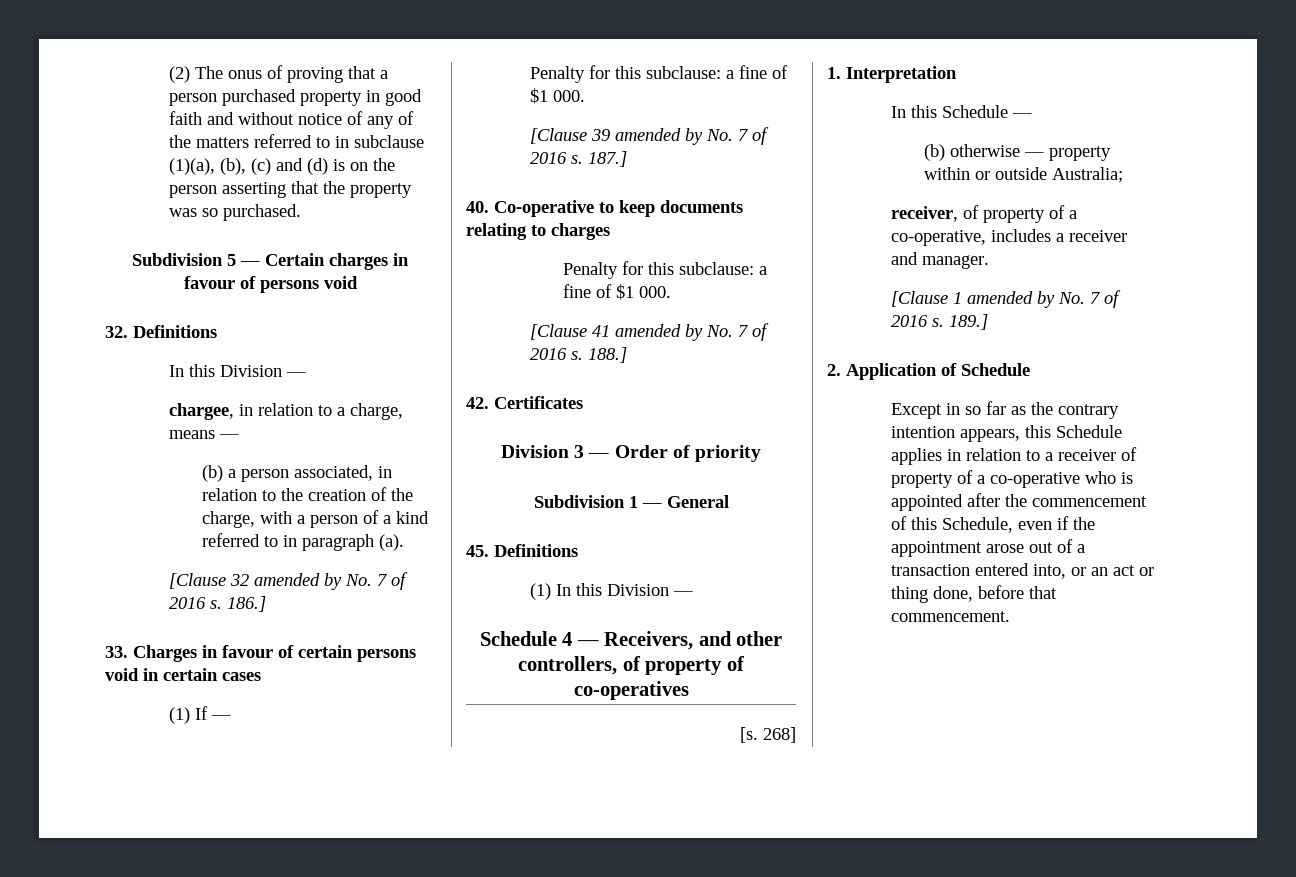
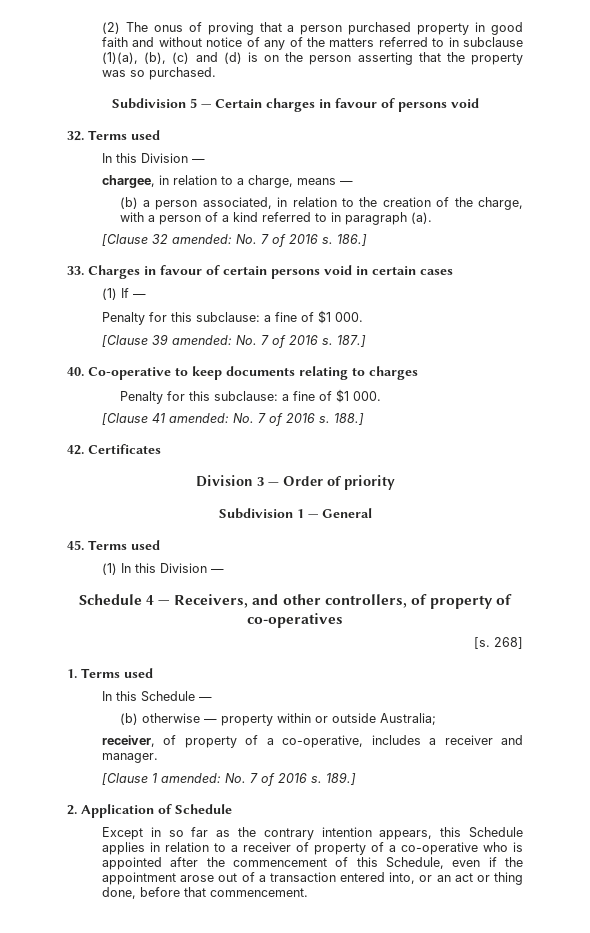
[133,325,217,338] Definitions -> [88,130,160,140] Terms used
[254,573,343,590] amended by -> [172,234,233,244] amended:
[615,128,704,145] amended by -> [172,335,233,345] amended:
[615,324,704,341] amended by -> [169,413,230,423] amended:
[494,544,578,557] Definitions -> [88,540,160,550] Terms used
[846,66,957,83] Interpretation -> [81,668,153,678] Terms used
[967,291,1056,308] amended by -> [161,773,222,783] amended:

